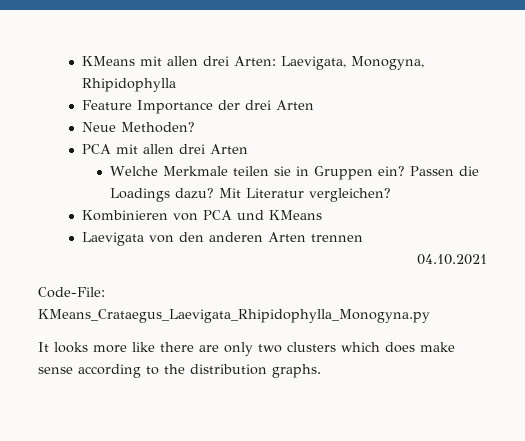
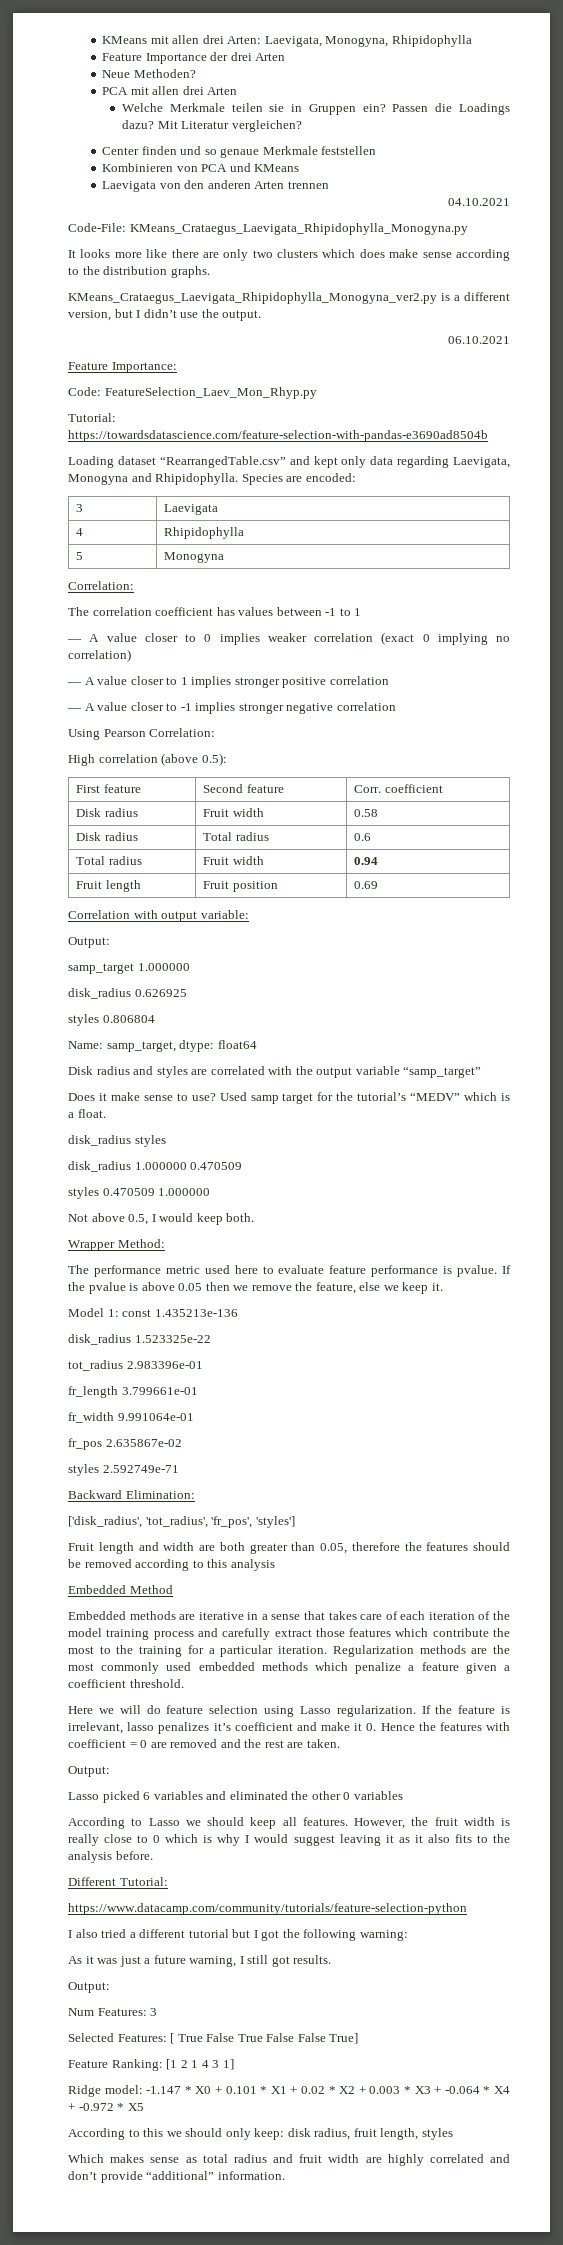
(391, 195) none -> [102,146,377,158] // Center finden und so genaue Merkmale feststellen
(321, 371) none -> [68,292,510,304] [68,309,262,321] [448,336,510,344] [68,362,177,373] [68,387,317,399] [68,413,116,422] [68,430,488,442] [68,456,510,468] [68,473,356,485] [76,504,84,512] [164,504,219,515] [76,528,84,536] [164,527,245,539] [76,552,84,560] [164,552,225,563] [68,581,134,590] [68,607,362,616] [67,632,510,645] [68,649,131,662] [67,676,389,688] [67,702,396,714] [68,728,216,740] [68,753,227,766] [76,784,141,793] [203,784,284,793] [354,784,443,793] [76,808,138,817] [203,808,264,817] [354,809,379,817] [76,832,138,841] [203,832,269,841] [354,833,372,841] [76,856,142,865] [203,856,264,865] [354,857,379,865] [76,880,141,892] [203,881,278,892] [354,881,379,889] [68,910,249,922] [68,937,110,948] [68,963,190,974] [68,988,187,999] [68,1014,155,1026] [68,1040,257,1052] [68,1066,482,1078] [68,1092,511,1104] [68,1109,106,1118] [68,1135,166,1147] [68,1161,243,1172] [68,1187,211,1199] [68,1213,255,1225] [68,1239,165,1251] [68,1265,512,1277] [68,1282,443,1294] [68,1308,238,1317] [68,1334,211,1345] [68,1360,203,1371] [68,1386,198,1398] [68,1412,194,1423] [68,1438,182,1450] [68,1464,179,1476] [68,1490,195,1499] [68,1516,295,1528] [68,1542,510,1554] [68,1559,275,1571] [68,1585,173,1594] [68,1611,510,1620] [68,1628,511,1640] [68,1645,511,1657] [68,1662,510,1674] [68,1679,184,1688] [68,1705,510,1717] [68,1722,511,1734] [68,1739,340,1748] [68,1766,110,1777] [68,1791,403,1803] [68,1817,510,1829] [68,1834,511,1846] [68,1851,153,1863] [68,1877,168,1886] [68,1903,467,1915] [68,1929,408,1941] [68,1955,332,1967] [68,1982,110,1993] [68,2008,158,2016] [68,2033,359,2044] [68,2059,234,2071] [68,2085,511,2097] [68,2103,144,2111] [68,2128,453,2140] [68,2154,511,2166] [68,2171,285,2183] // KMeans_Crataegus_Laevigata_Rhipidophylla_Monogyna_ver2.py is a different version, but I didn’t use the output. // 06.10.2021 // Feature Importance: // Code: FeatureSelection_Laev_Mon_Rhyp.py // Tutorial: https://towardsdatascience.com/feature-selection-with-pandas-e3690ad8504b // Loading dataset “RearrangedTable.csv” and kept only data regarding Laevigata, Monogyna and Rhipidophylla. Species are encoded: // 3 | Laevigata // 4 | Rhipidophylla // 5 | Monogyna // Correlation: // The correlation coefficient has values between -1 to 1 // — A value closer to 0 implies weaker correlation (exact 0 implying no correlation) // — A value closer to 1 implies stronger positive correlation // — A value closer to -1 implies stronger negative correlation // Using Pearson Correlation: // High correlation (above 0.5): // First feature | Second feature | Corr. coefficient // Disk radius | Fruit width | 0.58 // Disk radius | Total radius | 0.6 // Total radius | Fruit width | 0.94 // Fruit length | Fruit position | 0.69 // Correlation with output variable: // Output: // samp_target 1.000000 // disk_radius 0.626925 // styles 0.806804 // Name: samp_target, dtype: float64 // Disk radius and styles are correlated with the output variable “samp_target” // Does it make sense to use? Used samp target for the tutorial’s “MEDV” which is a float. // disk_radius styles // disk_radius 1.000000 0.470509 // styles 0.470509 1.000000 // Not above 0.5, I would keep both. // Wrapper Method: // The performance metric used here to evaluate feature performance is pvalue. If the pvalue is above 0.05 then we remove the feature, else we keep it. // Model 1: const 1.435213e-136 // disk_radius 1.523325e-22 // tot_radius 2.983396e-01 // fr_length 3.799661e-01 // fr_width 9.991064e-01 // fr_pos 2.635867e-02 // styles 2.592749e-71 // Backward Elimination: // ['disk_radius', 'tot_radius', 'fr_pos', 'styles'] // Fruit length and width are both greater than 0.05, therefore the features should be removed according to this analysis // Embedded Method // Embedded methods are iterative in a sense that takes care of each iteration of the model training process and carefully extract those features which contribute the most to the training for a particular iteration. Regularization methods are the most commonly used embedded methods which penalize a feature given a coefficient threshold. // Here we will do feature selection using Lasso regularization. If the feature is irrelevant, lasso penalizes it’s coefficient and make it 0. Hence the features with coefficient = 0 are removed and the rest are taken. // Output: // Lasso picked 6 variables and eliminated the other 0 variables // According to Lasso we should keep all features. However, the fruit width is really close to 0 which is why I would suggest leaving it as it also fits to the analysis before. // Different Tutorial: // https://www.datacamp.com/community/tutorials/feature-selection-python // I also tried a different tutorial but I got the following warning: // As it was just a future warning, I still got results. // Output: // Num Features: 3 // Selected Features: [ True False True False False True] // Feature Ranking: [1 2 1 4 3 1] // Ridge model: -1.147 * X0 + 0.101 * X1 + 0.02 * X2 + 0.003 * X3 + -0.064 * X4 + -0.972 * X5 // According to this we should only keep: disk radius, fruit length, styles // Which makes sense as total radius and fruit width are highly correlated and don’t provide “additional” information.

